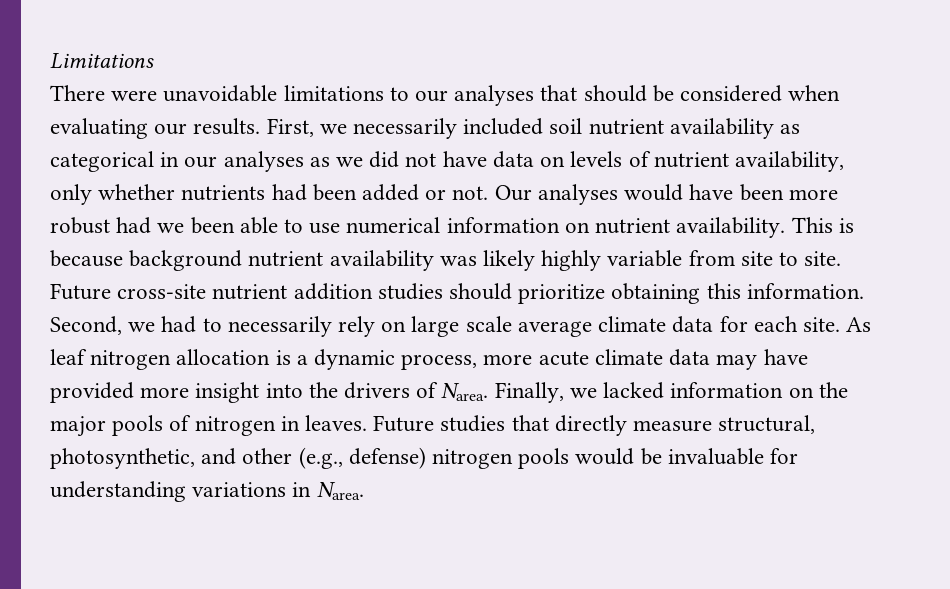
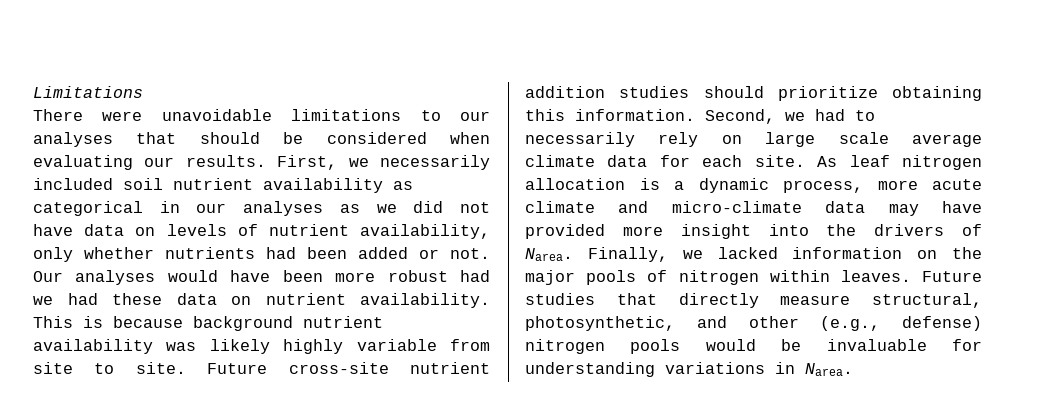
[190,217,560,234] been able to use numerical information -> [67,293,217,305] had these data
(663, 357) none -> [618,201,802,213] and micro-climate
[280,416,300,431] in -> [769,270,830,282] within

